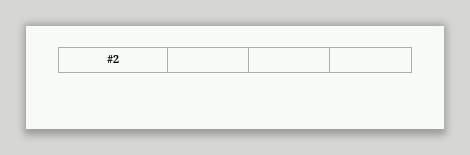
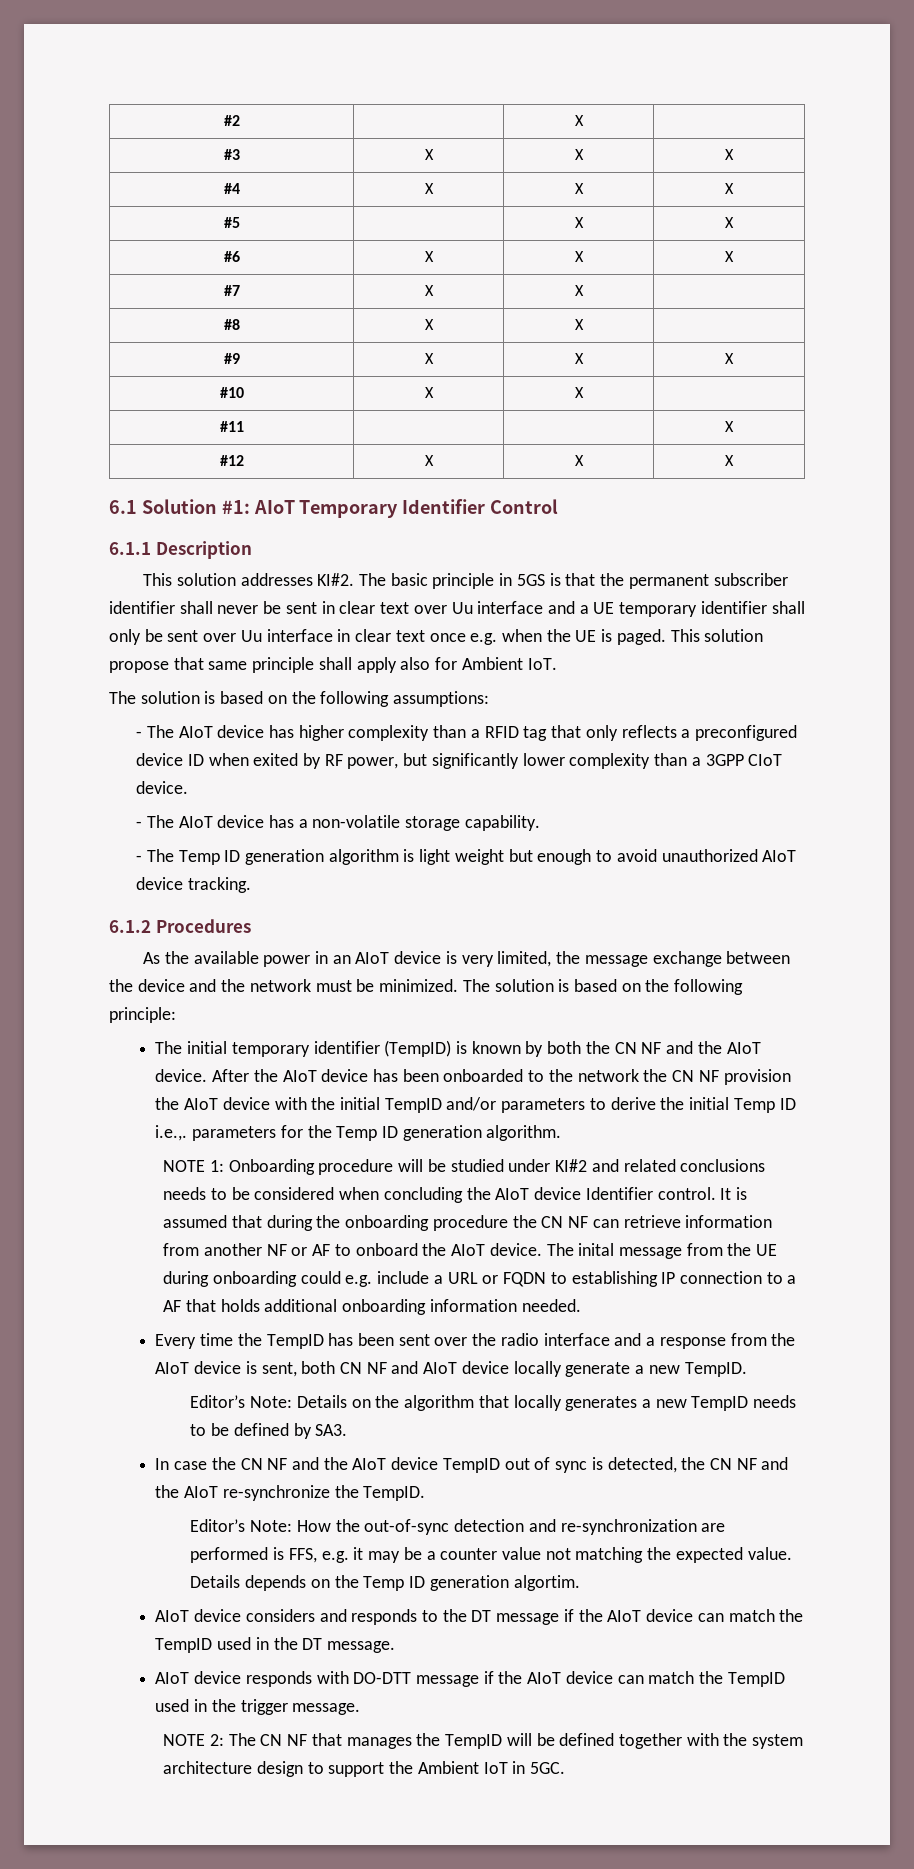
(119, 59) | -> [574,115,584,126] [223,149,240,160] [424,149,434,160] [574,149,584,160] [725,149,734,160] [223,183,240,194] [424,183,434,194] [574,183,584,194] [725,183,734,194] [223,217,240,228] [574,217,584,228] [725,217,734,228] [223,251,240,262] [424,251,434,262] [574,251,584,262] [725,251,734,262] [223,285,240,296] [424,285,434,296] [574,285,584,296] [223,319,240,330] [424,319,434,330] [574,319,584,330] [223,353,240,364] [424,353,434,364] [574,353,584,364] [725,353,734,364] [219,387,244,398] [424,387,434,398] [574,387,584,398] [219,421,244,432] [725,421,734,432] [219,455,244,466] [424,455,434,466] [574,455,584,466] [725,455,734,466] [109,499,559,518] [109,541,252,559] [143,573,788,589] [109,601,805,617] [109,629,764,645] [109,657,557,673] [109,691,490,707] [136,725,798,741] [136,753,783,769] [136,781,189,794] [136,815,540,831] [136,849,797,865] [136,877,251,893] [109,919,251,933] [143,951,791,967] [109,979,744,995] [109,1007,176,1023] [155,1040,761,1057] [155,1069,791,1085] [155,1097,796,1113] [155,1125,562,1141] [163,1159,766,1175] [163,1187,747,1203] [163,1215,773,1231] [163,1243,778,1259] [163,1271,797,1287] [163,1299,581,1315] [155,1333,796,1349] [155,1361,747,1377] [190,1395,797,1411] [190,1423,348,1439] [155,1457,789,1473] [155,1485,426,1501] [190,1519,726,1535] [190,1547,792,1563] [190,1575,580,1591] [155,1609,804,1625] [155,1637,396,1653] [155,1671,785,1687] [155,1699,361,1715] [163,1733,804,1749] [163,1761,566,1777] X | // #3 | X | X | X // #4 | X | X | X // #5 | | X | X // #6 | X | X | X // #7 | X | X | // #8 | X | X | // #9 | X | X | X // #10 | X | X | // #11 | | | X // #12 | X | X | X // 6.1 Solution #1: AIoT Temporary Identifier Control // 6.1.1 Description // This solution addresses KI#2. The basic principle in 5GS is that the permanent subscriber identifier shall never be sent in clear text over Uu interface and a UE temporary identifier shall only be sent over Uu interface in clear text once e.g. when the UE is paged. This solution propose that same principle shall apply also for Ambient IoT. // The solution is based on the following assumptions: // - The AIoT device has higher complexity than a RFID tag that only reflects a preconfigured device ID when exited by RF power, but significantly lower complexity than a 3GPP CIoT device. // - The AIoT device has a non-volatile storage capability. // - The Temp ID generation algorithm is light weight but enough to avoid unauthorized AIoT device tracking. // 6.1.2 Procedures // As the available power in an AIoT device is very limited, the message exchange between the device and the network must be minimized. The solution is based on the following principle: // The initial temporary identifier (TempID) is known by both the CN NF and the AIoT device. After the AIoT device has been onboarded to the network the CN NF provision the AIoT device with the initial TempID and/or parameters to derive the initial Temp ID i.e.,. parameters for the Temp ID generation algorithm. // NOTE 1: Onboarding procedure will be studied under KI#2 and related conclusions needs to be considered when concluding the AIoT device Identifier control. It is assumed that during the onboarding procedure the CN NF can retrieve information from another NF or AF to onboard the AIoT device. The inital message from the UE during onboarding could e.g. include a URL or FQDN to establishing IP connection to a AF that holds additional onboarding information needed. // Every time the TempID has been sent over the radio interface and a response from the AIoT device is sent, both CN NF and AIoT device locally generate a new TempID. // Editor’s Note: Details on the algorithm that locally generates a new TempID needs to be defined by SA3. // In case the CN NF and the AIoT device TempID out of sync is detected, the CN NF and the AIoT re-synchronize the TempID. // Editor’s Note: How the out-of-sync detection and re-synchronization are performed is FFS, e.g. it may be a counter value not matching the expected value. Details depends on the Temp ID generation algortim. // AIoT device considers and responds to the DT message if the AIoT device can match the TempID used in the DT message. // AIoT device responds with DO-DTT message if the AIoT device can match the TempID used in the trigger message. // NOTE 2: The CN NF that manages the TempID will be defined together with the system architecture design to support the Ambient IoT in 5GC.

